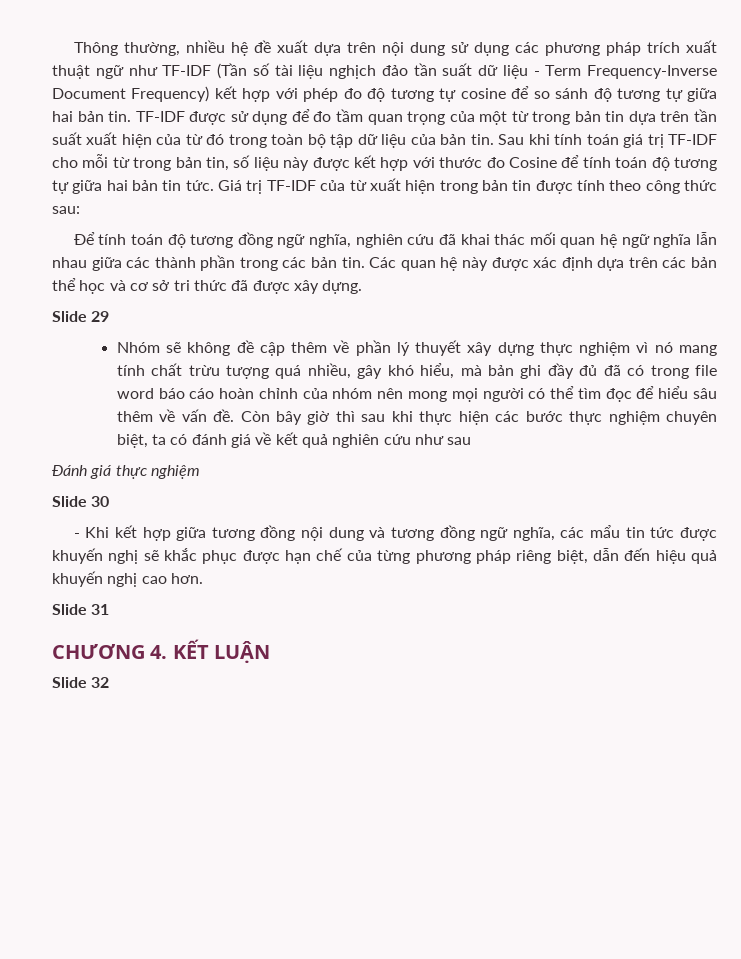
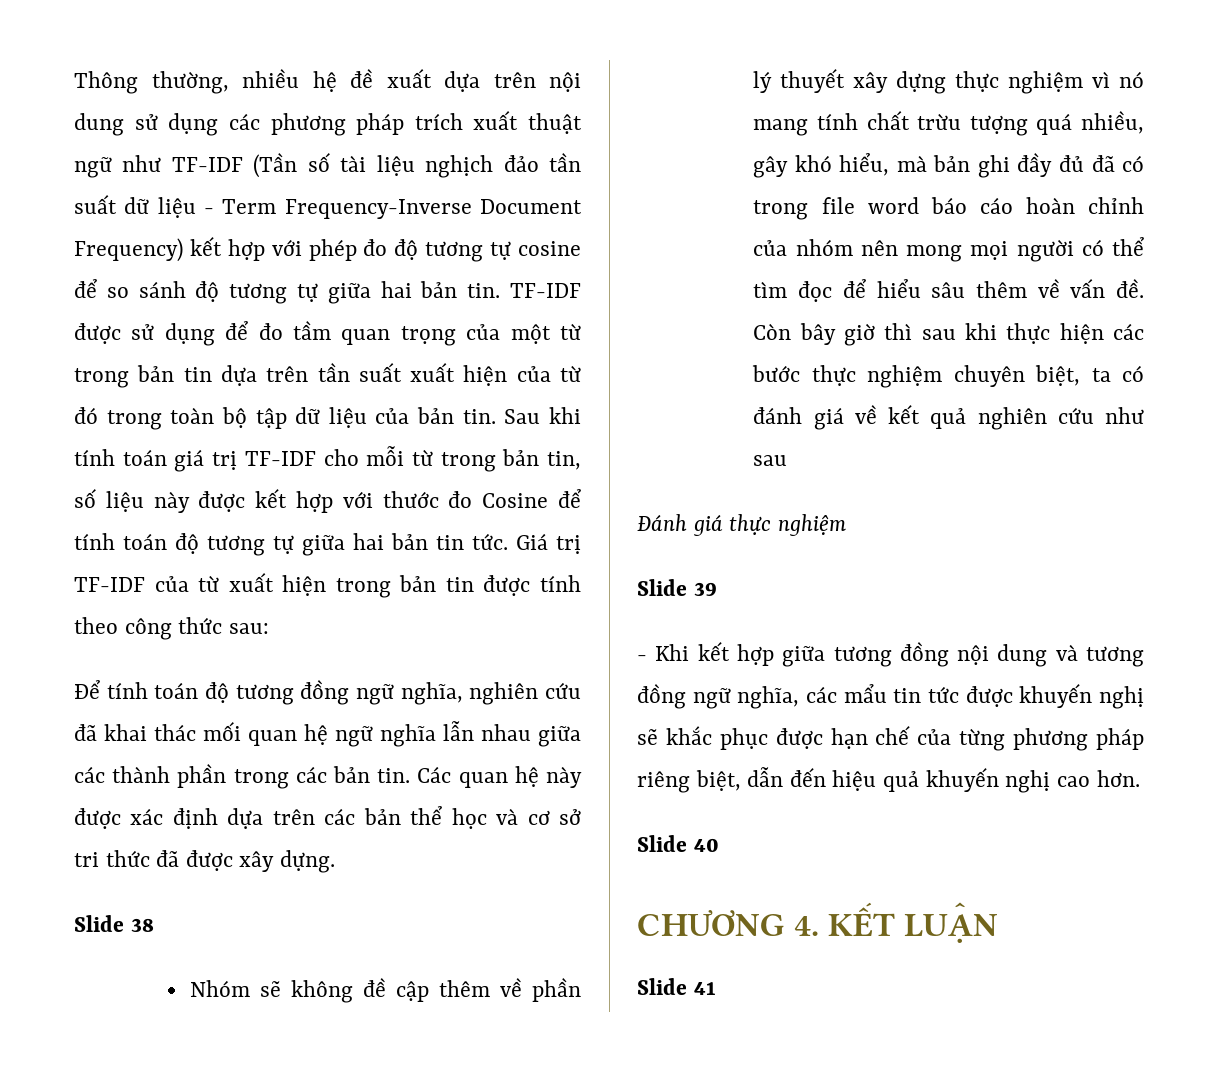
[91,311,110,322] 29 -> [130,918,154,932] 38
[91,496,110,507] 30 -> [693,582,717,596] 39
[91,604,110,615] 31 -> [693,838,719,852] 40
[91,677,110,688] 32 -> [693,982,716,995] 41

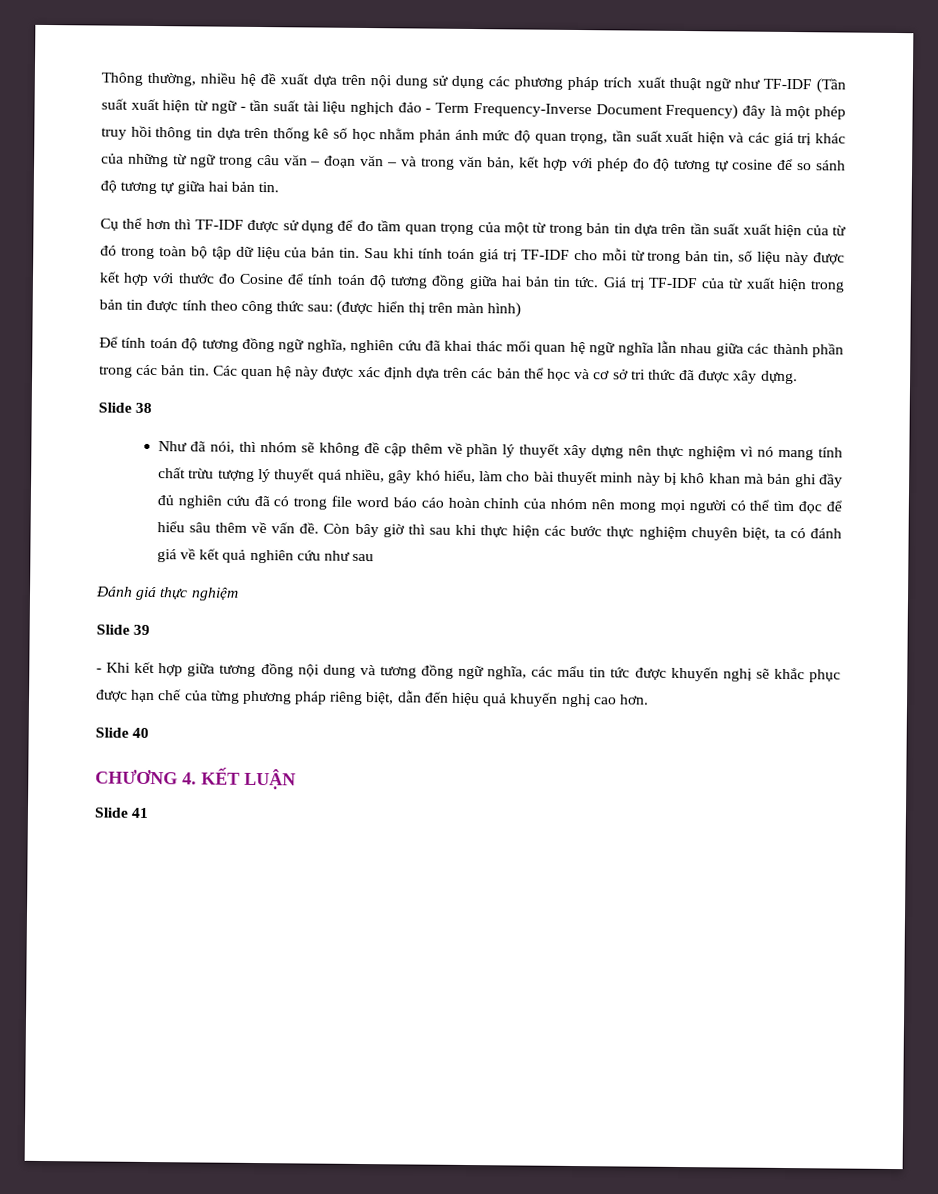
[307,153,581,178] [74,195,196,218] số tài liệu nghịch đảo tần suất dữ liệu -> [101,98,422,116] suất xuất hiện từ ngữ - tần suất tài liệu nghịch đảo
(183, 250) none -> [741,105,847,120] [101,125,846,147] [101,153,515,170] đây là một phép truy hồi thông tin dựa trên thống kê số học nhằm phản ánh mức độ quan trọng, tần suất xuất hiện và các giá trị khác của những từ ngữ trong câu văn – đoạn văn – và trong văn bản,
(501, 290) none -> [100,217,193,231] // Cụ thể hơn thì
[273,535,294,554] tự -> [431,274,466,289] đồng
(269, 628) none -> [336,300,522,318] (được hiển thị trên màn hình)
[190,980,251,997] Nhóm -> [157,441,297,454] Như đã nói, thì nhóm
(947, 82) none -> [628,445,653,456] nên
(1028, 125) none -> [257,468,316,483] lý thuyết
(890, 164) none -> [479,470,741,486] làm cho bài thuyết minh này bị khô khan
(1084, 163) none -> [177,495,250,509] nghiên cứu

